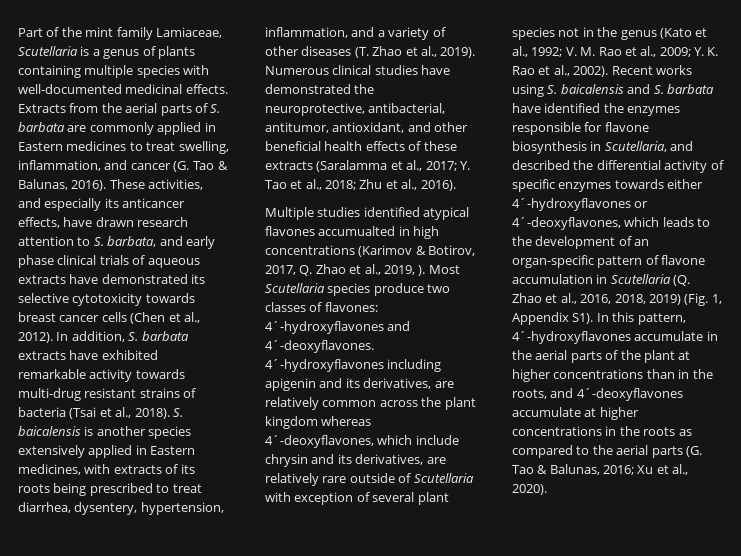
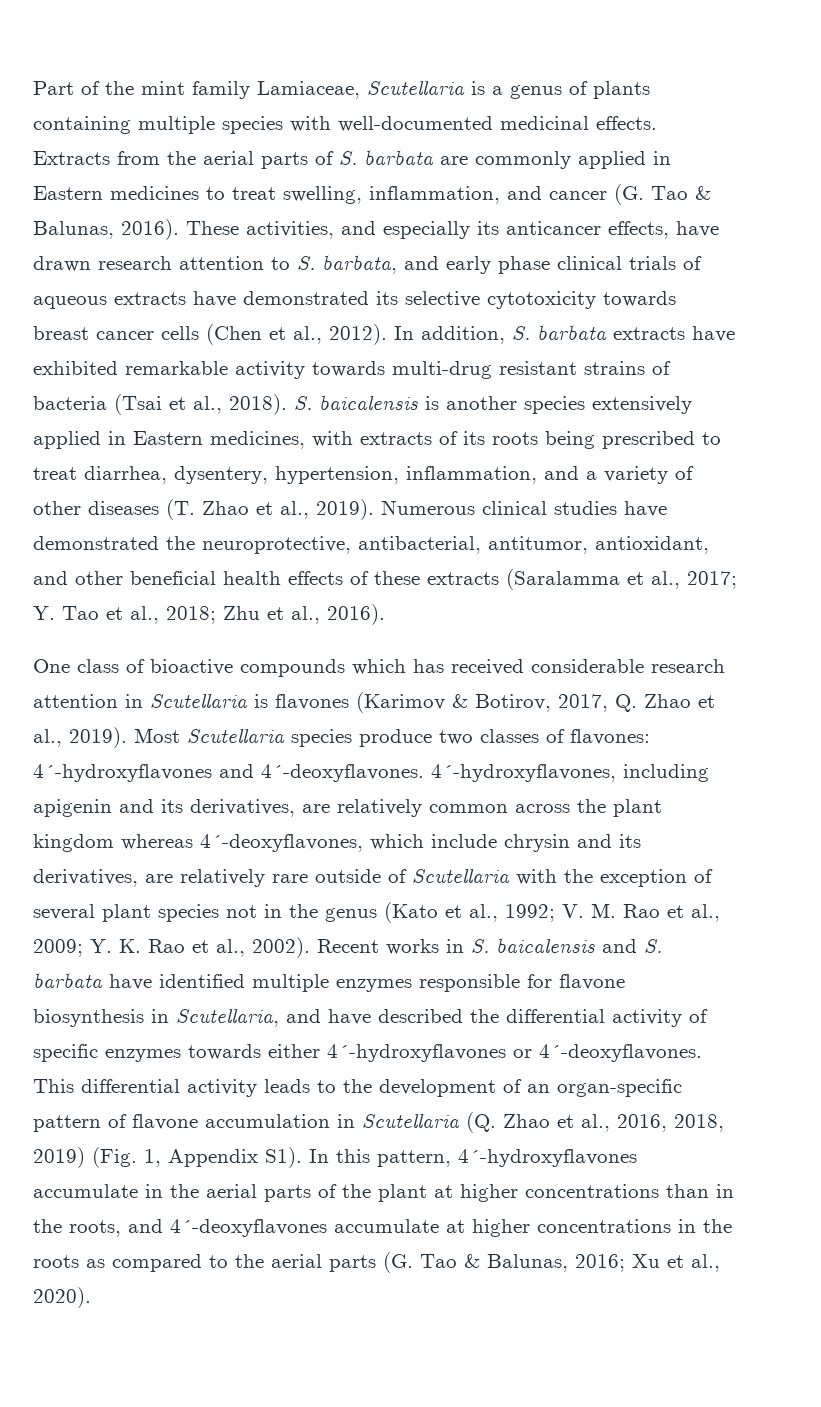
[265,207,470,220] [265,226,440,239] [265,245,355,255] Multiple studies identified atypical flavones accumualted in high concentrations -> [33,659,725,677] [33,693,349,710] One class of bioactive compounds which has received considerable research attention in Scutellaria is flavones
[383,265,426,276] 2019, ). -> [69,727,127,748] 2019).
[265,359,384,372] 4´-hydroxyflavones -> [431,764,616,782] 4´-hydroxyflavones,
(291, 497) none -> [564,869,593,883] the
[512,84,544,97] using -> [446,939,464,953] in
[603,103,624,113] the -> [252,974,329,992] multiple
(694, 146) none -> [328,1009,371,1025] have
[512,217,660,230] 4´-deoxyflavones, which -> [539,1044,702,1062] [33,1079,257,1097] 4´-deoxyflavones. This differential activity

